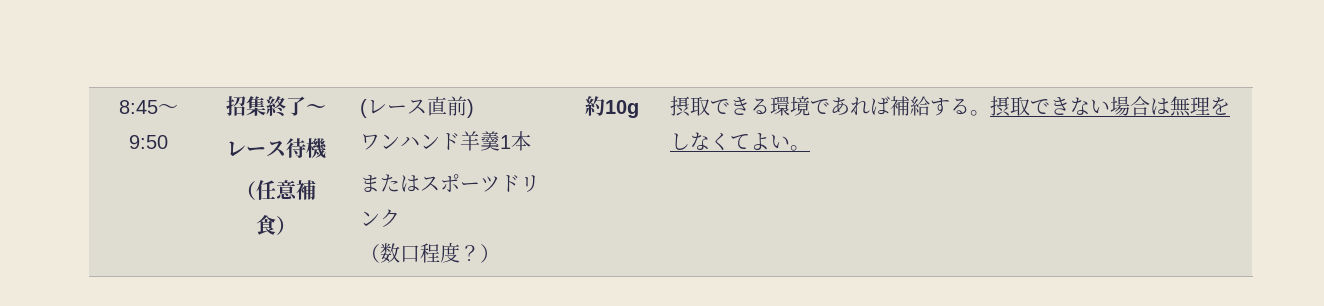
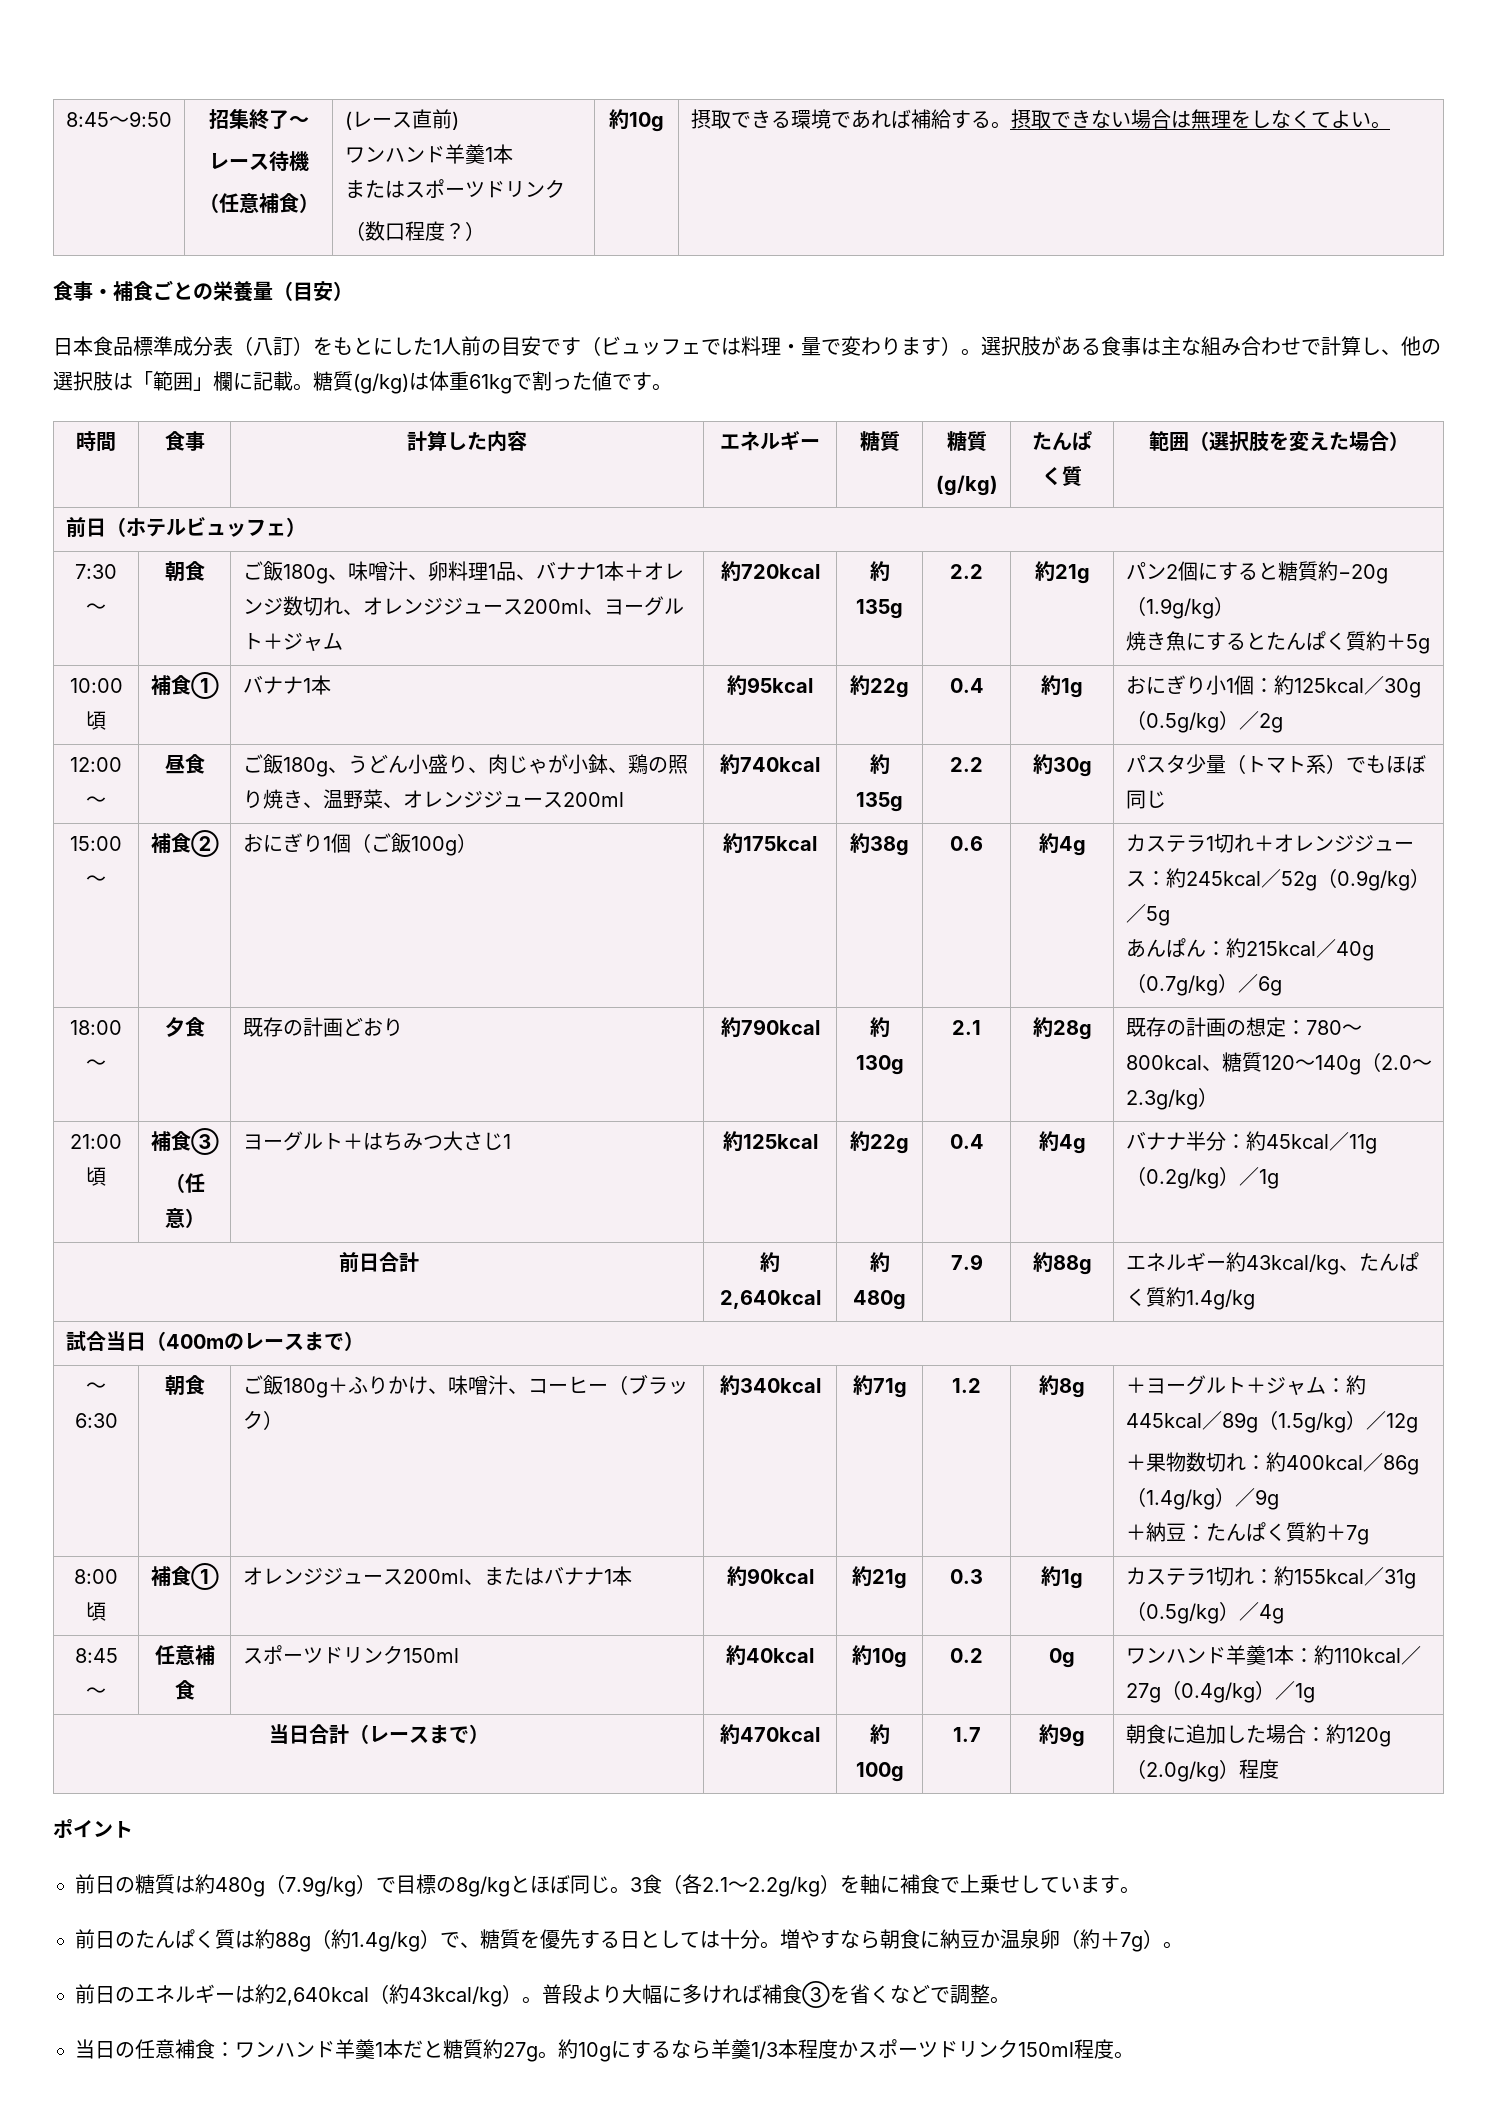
(810, 148) none -> [53,280,353,302] [53,336,1441,356] [53,371,672,394] [76,431,116,451] [164,431,205,451] [407,431,527,452] [720,431,820,451] [859,431,900,451] [946,431,987,451] [935,475,998,496] [1032,431,1092,451] [1042,466,1082,486] [1148,431,1409,452] [65,517,306,538] [75,564,117,579] [86,603,106,614] [164,561,205,582] [242,561,684,584] [242,596,684,616] [242,632,343,651] [720,561,820,582] [869,561,890,582] [856,599,903,619] [950,564,983,579] [1034,561,1090,584] [1125,561,1388,584] [1125,596,1234,619] [1125,631,1430,654] [69,678,123,693] [86,711,106,730] [150,672,219,699] [242,675,331,695] [727,675,813,696] [850,675,909,698] [949,678,984,693] [1041,675,1083,698] [1125,675,1421,698] [1125,710,1283,733] [70,757,122,772] [86,796,106,807] [164,754,205,774] [242,754,688,777] [242,789,624,809] [720,754,820,775] [869,754,890,775] [856,792,903,812] [950,757,983,772] [1032,754,1092,777] [1125,754,1426,774] [1125,790,1166,809] [70,836,122,851] [86,875,106,886] [150,830,219,857] [242,833,477,856] [723,833,817,854] [850,833,909,856] [950,836,983,851] [1038,833,1086,856] [1125,833,1414,853] [1125,868,1430,891] [1125,904,1170,926] [1125,938,1374,961] [1125,973,1282,996] [70,1020,122,1035] [86,1059,106,1070] [164,1017,205,1037] [242,1017,403,1037] [720,1017,820,1038] [869,1017,890,1038] [855,1055,904,1075] [952,1020,981,1035] [1032,1017,1092,1040] [1125,1017,1362,1037] [1125,1052,1432,1075] [1125,1087,1218,1110] [70,1134,122,1149] [86,1167,106,1186] [150,1128,219,1155] [164,1173,205,1193] [164,1208,205,1228] [242,1131,511,1151] [722,1131,818,1152] [850,1131,909,1154] [949,1134,984,1149] [1038,1131,1086,1154] [1125,1131,1377,1154] [1125,1166,1279,1189] [338,1252,419,1273] [760,1252,780,1273] [719,1290,821,1309] [869,1252,890,1273] [853,1290,906,1310] [950,1254,983,1270] [1032,1252,1092,1275] [1125,1252,1419,1275] [1125,1287,1255,1310] [65,1331,364,1351] [86,1382,106,1393] [74,1413,118,1428] [164,1375,205,1396] [242,1374,688,1398] [242,1410,283,1430] [719,1375,821,1396] [852,1375,907,1398] [952,1378,981,1393] [1039,1375,1085,1398] [1125,1375,1366,1395] [1125,1410,1418,1433] [1125,1452,1419,1475] [1125,1487,1279,1510] [1125,1522,1369,1545] [74,1569,118,1584] [86,1602,106,1621] [150,1563,219,1590] [242,1566,632,1586] [726,1566,814,1587] [852,1566,907,1589] [950,1569,983,1584] [1041,1566,1083,1589] [1125,1566,1416,1589] [1125,1601,1284,1624] [74,1648,118,1663] [86,1687,106,1698] [154,1645,215,1665] [174,1680,195,1700] [242,1645,459,1664] [726,1645,814,1666] [852,1645,907,1668] [950,1648,983,1663] [1049,1648,1075,1668] [1125,1645,1421,1666] [1125,1680,1315,1703] [268,1724,489,1744] [720,1724,820,1745] [869,1724,890,1745] [855,1762,904,1782] [952,1727,981,1742] [1039,1724,1085,1747] [1125,1724,1391,1747] [1125,1759,1279,1782] [53,1819,133,1838] [75,1874,1140,1897] [75,1929,1183,1952] [75,1981,1010,2008] [75,2039,1134,2062] // 食事・補食ごとの栄養量（目安） // 日本食品標準成分表（八訂）をもとにした1人前の目安です（ビュッフェでは料理・量で変わります）。選択肢がある食事は主な組み合わせで計算し、他の選択肢は「範囲」欄に記載。糖質(g/kg)は体重61kgで割った値です。 // 時間 | 食事 | 計算した内容 | エネルギー | 糖質 | 糖質 // (g/kg) | たんぱく質 | 範囲（選択肢を変えた場合） // 前日（ホテルビュッフェ） // 7:30〜 | 朝食 | ご飯180g、味噌汁、卵料理1品、バナナ1本＋オレンジ数切れ、オレンジジュース200ml、ヨーグルト＋ジャム | 約720kcal | 約135g | 2.2 | 約21g | パン2個にすると糖質約−20g（1.9g/kg） // 焼き魚にするとたんぱく質約＋5g // 10:00頃 | 補食① | バナナ1本 | 約95kcal | 約22g | 0.4 | 約1g | おにぎり小1個：約125kcal／30g（0.5g/kg）／2g // 12:00〜 | 昼食 | ご飯180g、うどん小盛り、肉じゃが小鉢、鶏の照り焼き、温野菜、オレンジジュース200ml | 約740kcal | 約135g | 2.2 | 約30g | パスタ少量（トマト系）でもほぼ同じ // 15:00〜 | 補食② | おにぎり1個（ご飯100g） | 約175kcal | 約38g | 0.6 | 約4g | カステラ1切れ＋オレンジジュース：約245kcal／52g（0.9g/kg）／5g // あんぱん：約215kcal／40g（0.7g/kg）／6g // 18:00〜 | 夕食 | 既存の計画どおり | 約790kcal | 約130g | 2.1 | 約28g | 既存の計画の想定：780〜800kcal、糖質120〜140g（2.0〜2.3g/kg） // 21:00頃 | 補食③ // （任意） | ヨーグルト＋はちみつ大さじ1 | 約125kcal | 約22g | 0.4 | 約4g | バナナ半分：約45kcal／11g（0.2g/kg）／1g // 前日合計 | 約2,640kcal | 約480g | 7.9 | 約88g | エネルギー約43kcal/kg、たんぱく質約1.4g/kg // 試合当日（400mのレースまで） // 〜6:30 | 朝食 | ご飯180g＋ふりかけ、味噌汁、コーヒー（ブラック） | 約340kcal | 約71g | 1.2 | 約8g | ＋ヨーグルト＋ジャム：約445kcal／89g（1.5g/kg）／12g // ＋果物数切れ：約400kcal／86g（1.4g/kg）／9g // ＋納豆：たんぱく質約＋7g // 8:00頃 | 補食① | オレンジジュース200ml、またはバナナ1本 | 約90kcal | 約21g | 0.3 | 約1g | カステラ1切れ：約155kcal／31g（0.5g/kg）／4g // 8:45〜 | 任意補食 | スポーツドリンク150ml | 約40kcal | 約10g | 0.2 | 0g | ワンハンド羊羹1本：約110kcal／27g（0.4g/kg）／1g // 当日合計（レースまで） | 約470kcal | 約100g | 1.7 | 約9g | 朝食に追加した場合：約120g（2.0g/kg）程度 // ポイント // 前日の糖質は約480g（7.9g/kg）で目標の8g/kgとほぼ同じ。3食（各2.1〜2.2g/kg）を軸に補食で上乗せしています。 // 前日のたんぱく質は約88g（約1.4g/kg）で、糖質を優先する日としては十分。増やすなら朝食に納豆か温泉卵（約＋7g）。 // 前日のエネルギーは約2,640kcal（約43kcal/kg）。普段より大幅に多ければ補食③を省くなどで調整。 // 当日の任意補食：ワンハンド羊羹1本だと糖質約27g。約10gにするなら羊羹1/3本程度かスポーツドリンク150ml程度。

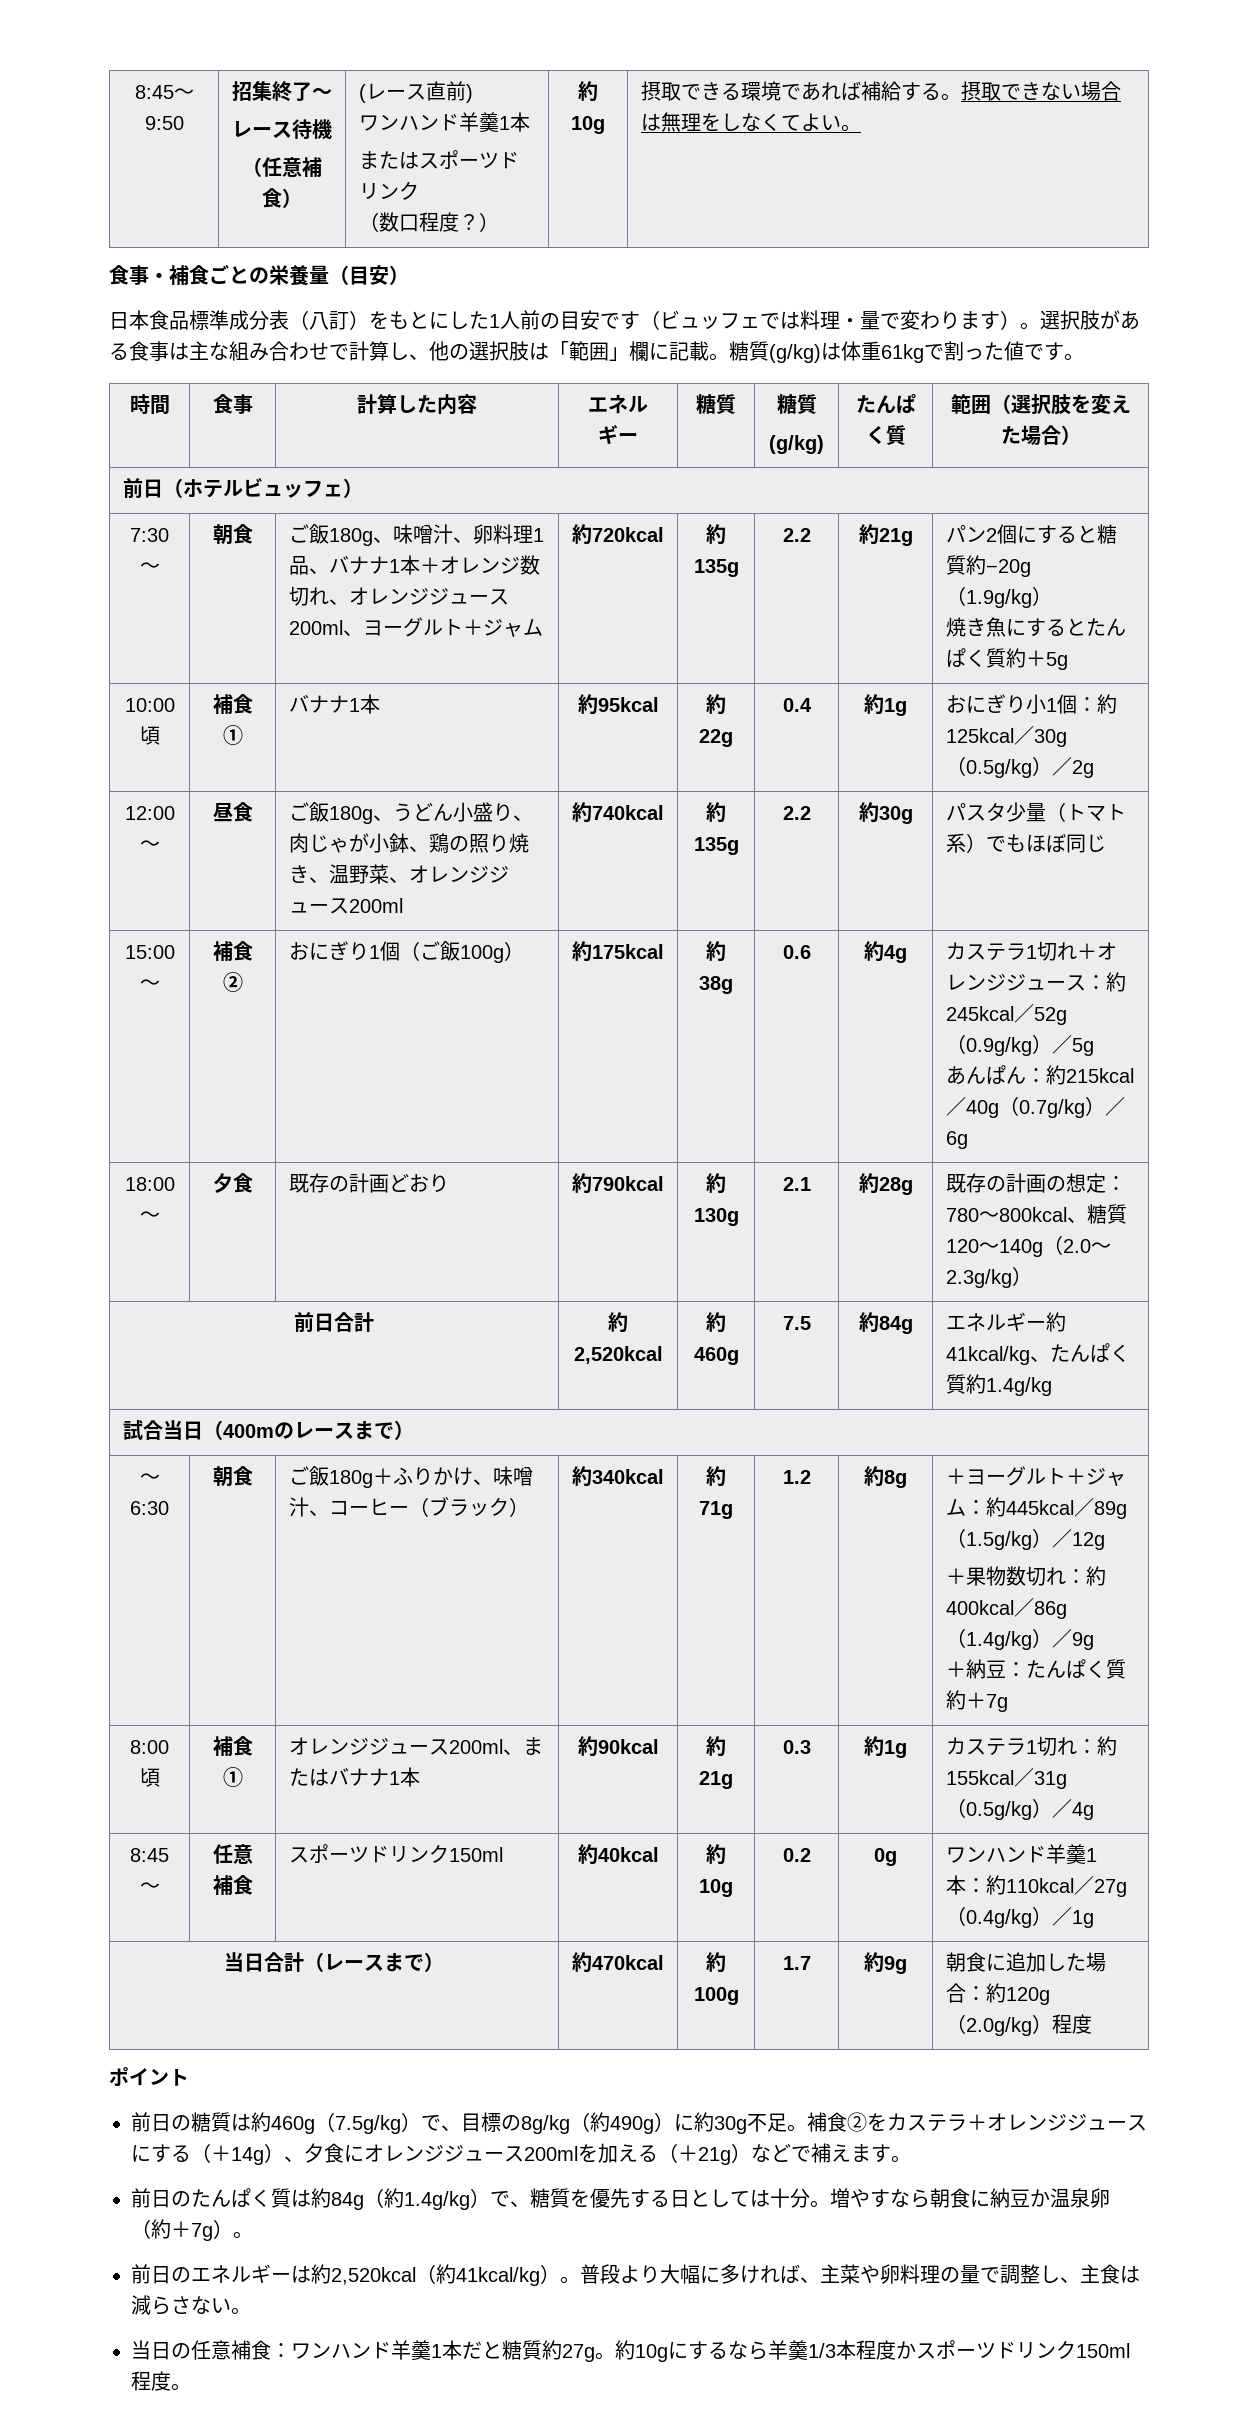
[70,1134,122,1149] [86,1167,106,1186] [150,1128,219,1155] [164,1173,205,1193] [164,1208,205,1228] [242,1131,511,1151] [722,1131,818,1152] [850,1131,909,1154] [949,1134,984,1149] [1038,1131,1086,1154] [1125,1131,1377,1154] [1125,1166,1279,1189] // 21:00頃 | 補食③ // （任意） | ヨーグルト＋はちみつ大さじ1 | 約125kcal | 約22g | 0.4 | 約4g | バナナ半分：約45kcal／11g（0.2g/kg）／1g -> (1032, 1276) none
[719,1290,821,1309] [869,1252,890,1273] [853,1290,906,1310] [950,1254,983,1270] [1032,1252,1092,1275] 2,640kcal | 約480g | 7.9 | 約88g -> [573,1346,663,1364] [706,1312,726,1333] [693,1347,739,1365] [782,1316,811,1330] [858,1312,913,1334] 2,520kcal | 約460g | 7.5 | 約84g
[1245,1254,1339,1275] 43kcal/kg -> [945,1346,1030,1365] 41kcal/kg
[215,1874,1080,1897] 480g（7.9g/kg）で目標の8g/kgとほぼ同じ。3食（各2.1〜2.2g/kg）を軸に補食で上乗せしてい -> [271,2112,1147,2134] [131,2143,851,2165] 460g（7.5g/kg）で、目標の8g/kg（約490g）に約30g不足。補食②をカステラ＋オレンジジュースにする（＋14g）、夕食にオレンジジュース200mlを加える（＋21g）などで補え
[275,1932,311,1952] 88g -> [331,2192,364,2210] 84g
[275,1984,502,2007] 2,640kcal（約43kcal/kg -> [331,2264,540,2286] 2,520kcal（約41kcal/kg
[762,1981,990,2008] 補食③を省くなどで調整 -> [800,2264,1140,2284] [131,2295,231,2315] 、主菜や卵料理の量で調整し、主食は減らさない

